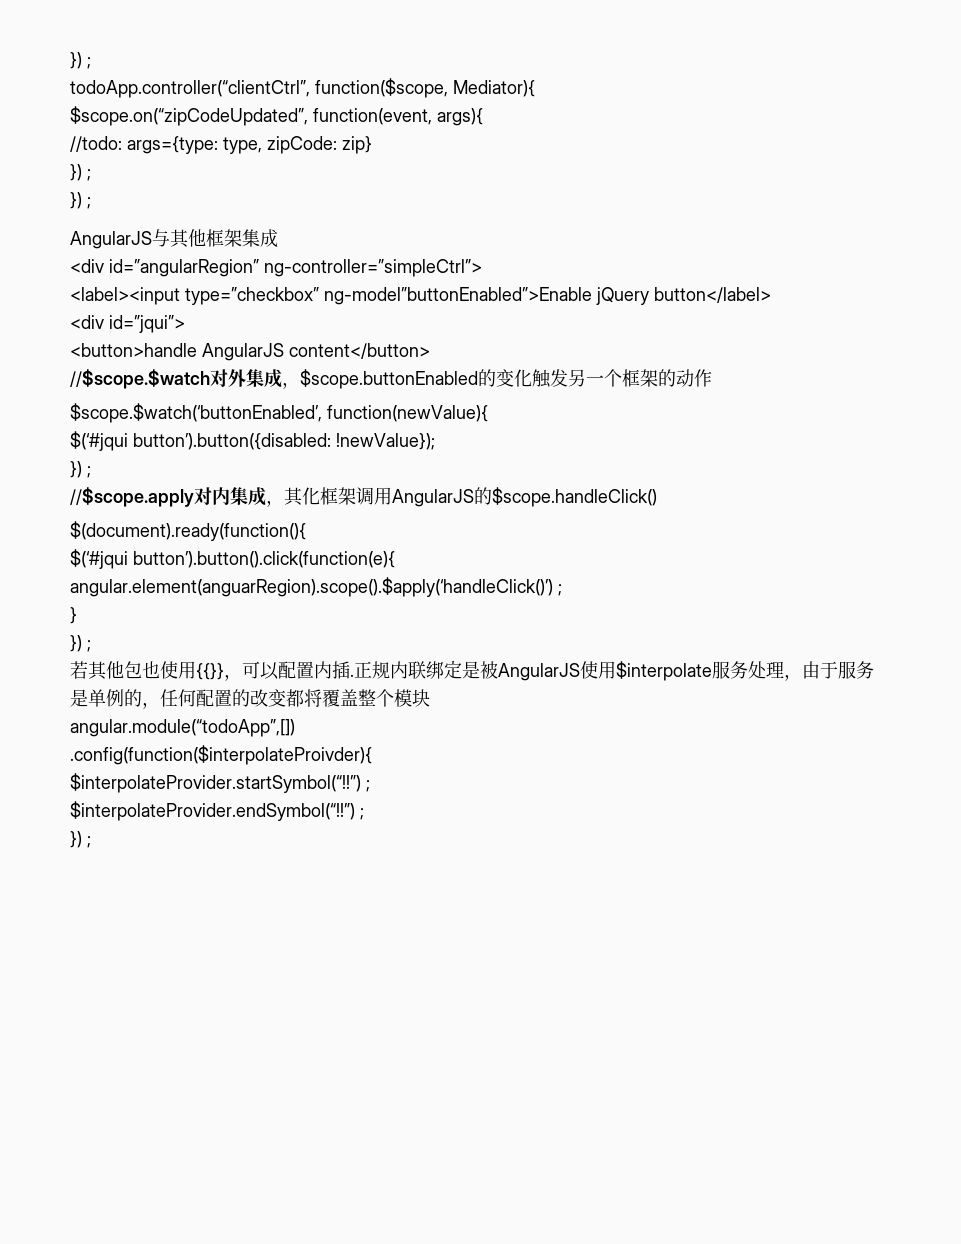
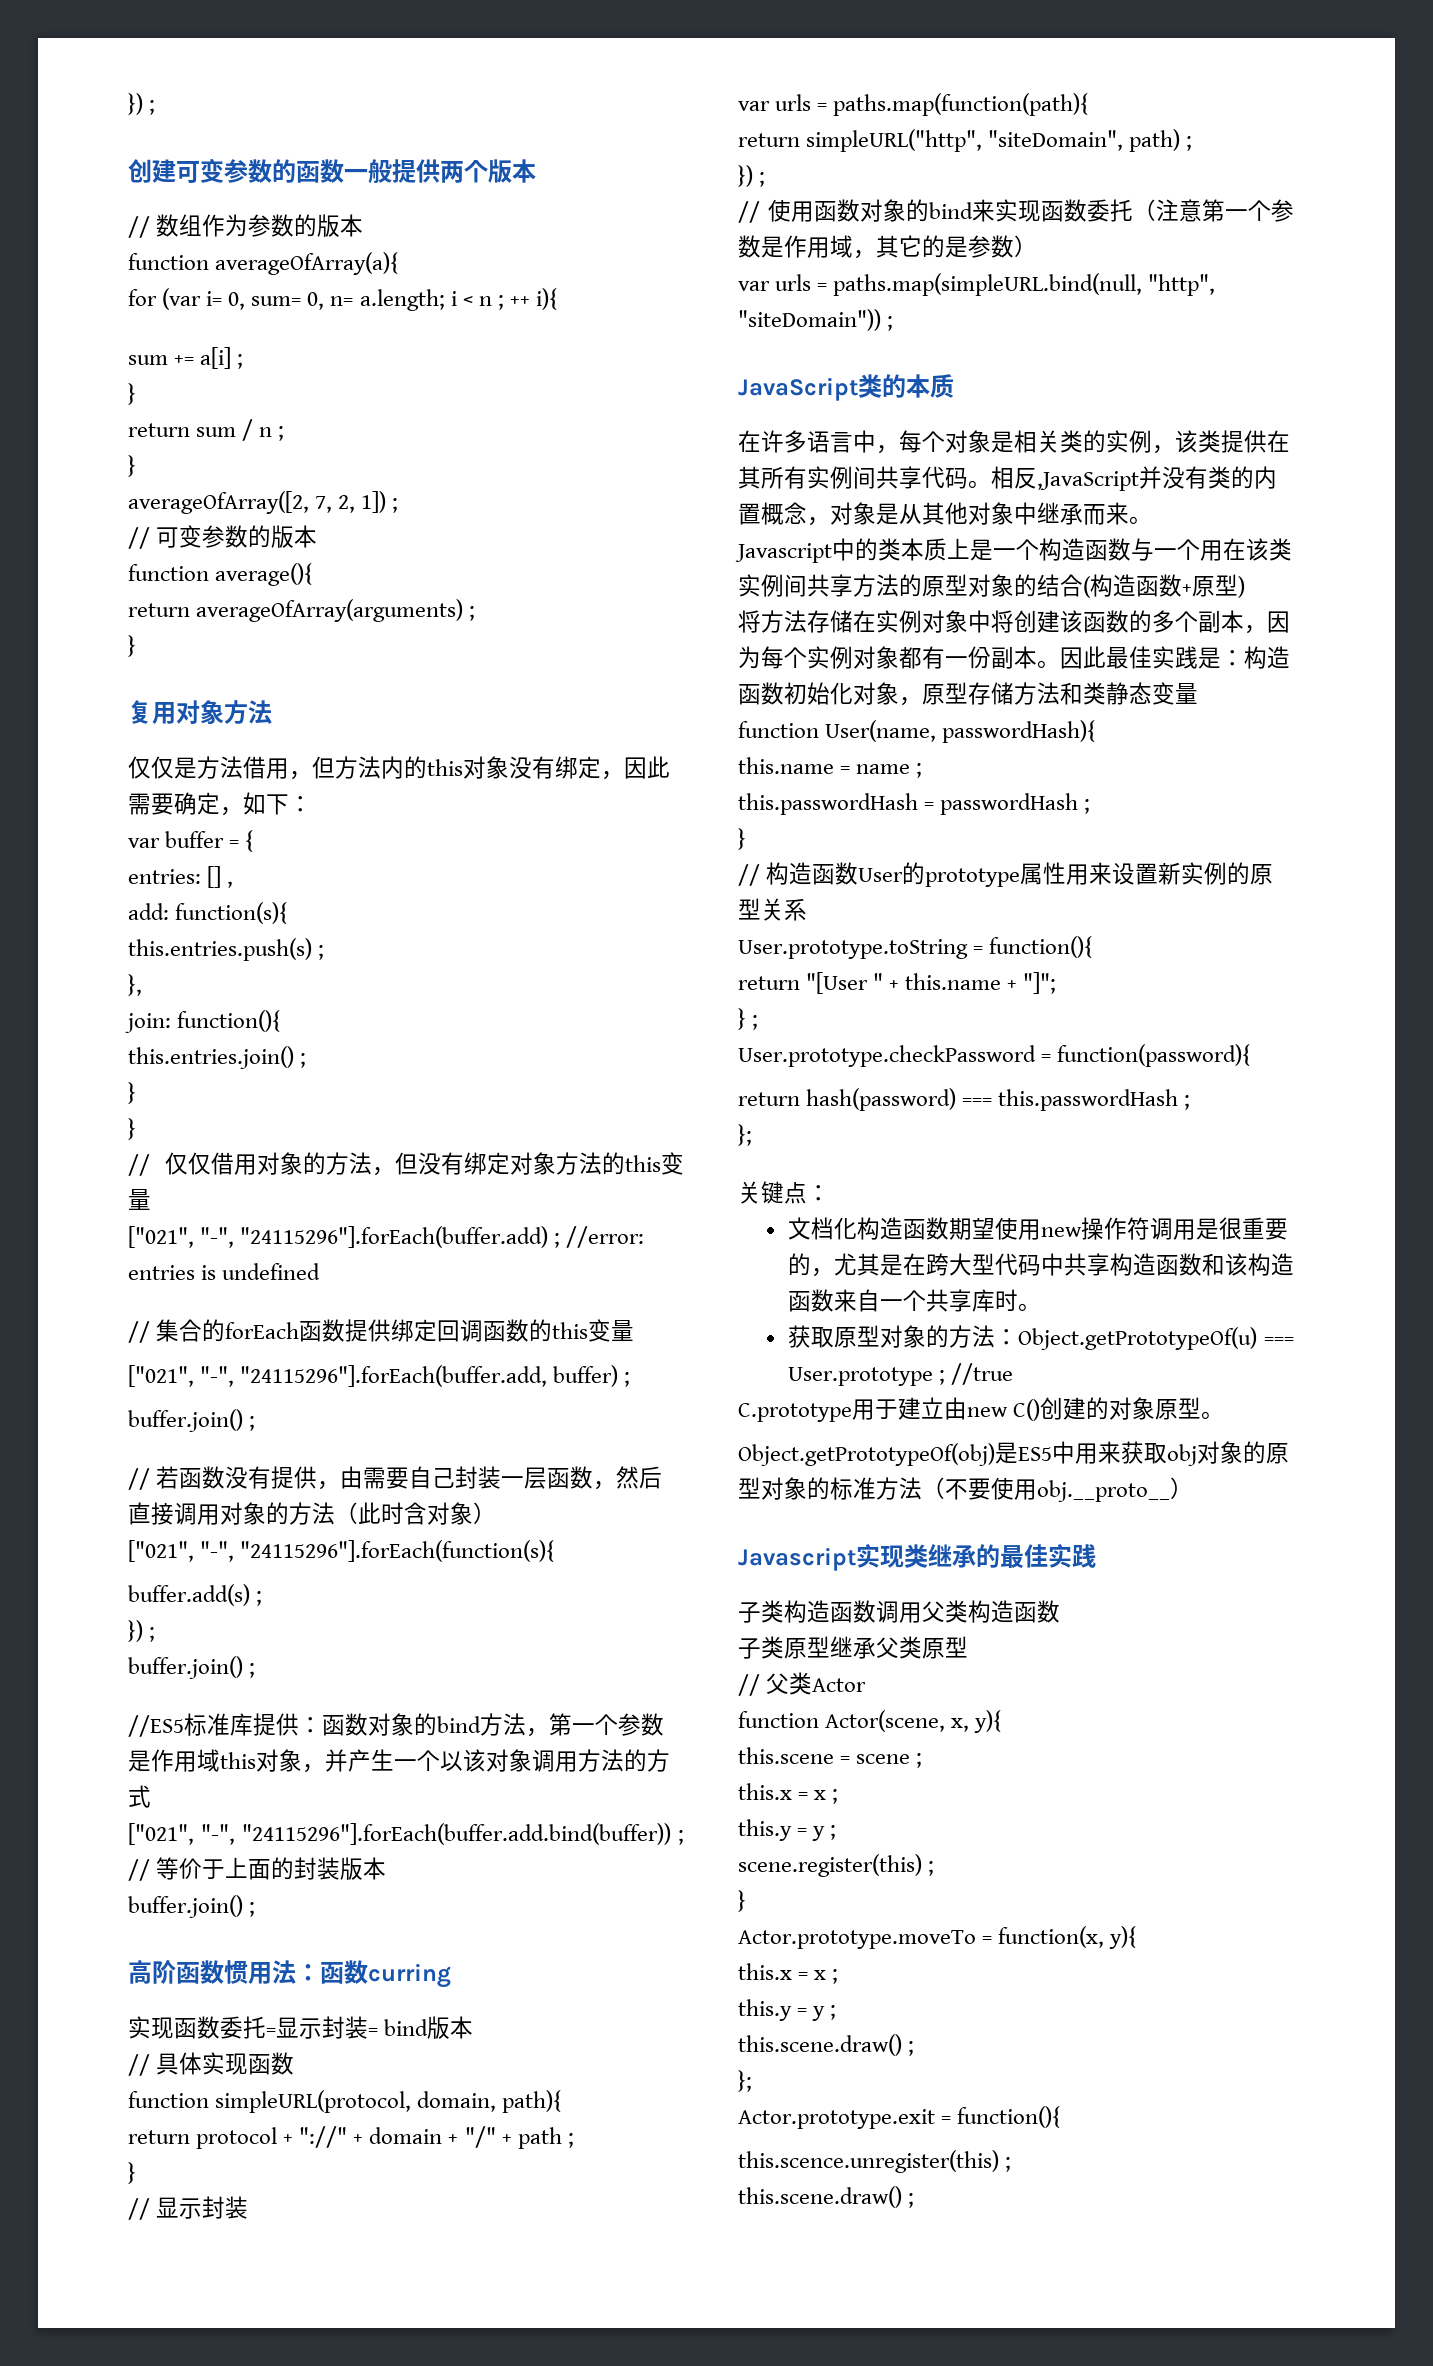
[70,52,91,69] [70,78,535,98] [70,106,483,126] [70,136,372,154] [70,164,91,181] [70,192,91,209] [70,229,278,249] [70,259,482,277] [70,287,771,305] [70,315,185,333] [70,343,430,361] [70,369,712,389] [70,403,488,423] [70,431,435,451] [70,461,91,478] [70,487,657,507] [70,521,306,541] [70,549,395,569] [70,577,562,597] [70,607,77,624] [70,635,91,652] [70,660,874,681] [70,689,430,709] [70,719,295,737] [70,745,372,765] [70,773,370,793] [70,801,364,821] [70,831,82,848] }) ; // todoApp.controller(“clientCtrl”, function($scope, Mediator){ // $scope.on(“zipCodeUpdated”, function(event, args){ // //todo: args={type: type, zipCode: zip} // }) ; // }) ; // AngularJS与其他框架集成 // <div id=”angularRegion” ng-controller=”simpleCtrl”> // <label><input type=”checkbox” ng-model”buttonEnabled”>Enable jQuery button</label> // <div id=”jqui”> // <button>handle AngularJS content</button> // //$scope.$watch对外集成，$scope.buttonEnabled的变化触发另一个框架的动作 // $scope.$watch(‘buttonEnabled’, function(newValue){ // $(‘#jqui button’).button({disabled: !newValue}); // }) ; // //$scope.apply对内集成，其化框架调用AngularJS的$scope.handleClick() // $(document).ready(function(){ // $(‘#jqui button’).button().click(function(e){ // angular.element(anguarRegion).scope().$apply(‘handleClick()’) ; // } // }) ; // 若其他包也使用{{}}，可以配置内插.正规内联绑定是被AngularJS使用$interpolate服务处理，由于服务是单例的，任何配置的改变都将覆盖整个模块 // angular.module(“todoApp”,[]) // .config(function($interpolateProivder){ // $interpolateProvider.startSymbol(“!!”) ; // $interpolateProvider.endSymbol(“!!”) ; // }) -> [128,93,156,115] [128,158,536,183] [128,214,364,238] [128,252,399,275] [128,288,557,311] [128,347,244,369] [128,383,136,405] [128,419,285,441] [128,455,136,477] [128,491,399,514] [128,525,318,549] [128,563,313,586] [128,599,476,622] [128,635,136,657] [128,700,272,724] [128,756,670,780] [128,792,312,816] [128,830,254,852] [128,866,234,888] [128,902,288,924] [128,938,325,961] [128,974,142,996] [125,1010,281,1033] [128,1046,307,1069] [128,1082,136,1104] [128,1118,136,1140] [128,1152,684,1176] [128,1189,151,1210] [128,1226,645,1248] [128,1263,321,1280] [128,1319,635,1343] [128,1365,631,1387] [128,1409,256,1432] [128,1466,663,1490] [128,1502,496,1525] [128,1540,555,1562] [128,1584,263,1606] [128,1620,156,1642] [128,1656,256,1679] [128,1713,664,1737] [128,1749,670,1773] [128,1785,151,1808] [128,1823,684,1845] [128,1857,387,1881] [128,1895,256,1918] [128,1960,451,1988] [128,2016,474,2039] [128,2052,295,2076] [128,2090,562,2113] [128,2126,574,2149] [128,2162,136,2184] [128,2196,249,2220] [738,93,1089,116] [738,129,1193,152] [738,165,766,187] [738,199,1294,223] [738,235,1037,259] [738,273,1216,296] [738,309,894,331] [738,374,954,401] [738,430,1290,454] [738,466,1277,491] [738,502,1152,526] [735,538,1292,563] [738,574,1245,598] [738,610,1290,634] [738,646,1290,669] [738,682,1198,706] [738,720,1096,743] [738,757,923,778] [738,793,1091,815] [738,828,746,850] [738,862,1274,887] [738,898,807,921] [738,936,1093,959] [738,972,1057,994] [738,1008,759,1030] [738,1044,1251,1067] [738,1088,1191,1111] [738,1124,752,1146] [738,1181,830,1204] [787,1217,1288,1240] [787,1253,1294,1277] [787,1289,1041,1312] [787,1325,1294,1350] [787,1363,1013,1386] [738,1397,1225,1422] [738,1441,1289,1466] [738,1477,1193,1502] [738,1544,1096,1571] [738,1600,1060,1623] [738,1636,968,1659] [738,1672,867,1696] [738,1710,1002,1733] [738,1747,923,1768] [738,1783,839,1804] [738,1819,837,1841] [738,1854,935,1877] [738,1890,746,1912] [738,1926,1137,1949] [738,1963,839,1984] [738,1999,837,2021] [738,2034,915,2056] [738,2070,752,2092] [738,2106,1061,2129] [738,2150,1012,2173] [738,2186,902,2208] }) ; // 创建可变参数的函数一般提供两个版本 // // 数组作为参数的版本 // function averageOfArray(a){ // for (var i= 0, sum= 0, n= a.length; i < n ; ++ i){ // sum += a[i] ; // } // return sum / n ; // } // averageOfArray([2, 7, 2, 1]) ; // // 可变参数的版本 // function average(){ // return averageOfArray(arguments) ; // } // 复用对象方法 // 仅仅是方法借用，但方法内的this对象没有绑定，因此需要确定，如下： // var buffer = { // entries: [] , // add: function(s){ // this.entries.push(s) ; // }, // join: function(){ // this.entries.join() ; // } // } // // 仅仅借用对象的方法，但没有绑定对象方法的this变量 // ["021", "-", "24115296"].forEach(buffer.add) ; //error: entries is undefined // // 集合的forEach函数提供绑定回调函数的this变量 // ["021", "-", "24115296"].forEach(buffer.add, buffer) ; // buffer.join() ; // // 若函数没有提供，由需要自己封装一层函数，然后直接调用对象的方法（此时含对象） // ["021", "-", "24115296"].forEach(function(s){ // buffer.add(s) ; // }) ; // buffer.join() ; // //ES5标准库提供：函数对象的bind方法，第一个参数是作用域this对象，并产生一个以该对象调用方法的方式 // ["021", "-", "24115296"].forEach(buffer.add.bind(buffer)) ; // 等价于上面的封装版本 // buffer.join() ; // 高阶函数惯用法：函数curring // 实现函数委托=显示封装= bind版本 // // 具体实现函数 // function simpleURL(protocol, domain, path){ // return protocol + "://" + domain + "/" + path ; // } // // 显示封装 // var urls = paths.map(function(path){ // return simpleURL("http", "siteDomain", path) ; // }) ; // // 使用函数对象的bind来实现函数委托（注意第一个参数是作用域，其它的是参数） // var urls = paths.map(simpleURL.bind(null, "http", "siteDomain")) ; // JavaScript类的本质 // 在许多语言中，每个对象是相关类的实例，该类提供在其所有实例间共享代码。相反,JavaScript并没有类的内置概念，对象是从其他对象中继承而来。 // Javascript中的类本质上是一个构造函数与一个用在该类实例间共享方法的原型对象的结合(构造函数+原型) // 将方法存储在实例对象中将创建该函数的多个副本，因为每个实例对象都有一份副本。因此最佳实践是：构造函数初始化对象，原型存储方法和类静态变量 // function User(name, passwordHash){ // this.name = name ; // this.passwordHash = passwordHash ; // } // // 构造函数User的prototype属性用来设置新实例的原型关系 // User.prototype.toString = function(){ // return "[User " + this.name + "]"; // } ; // User.prototype.checkPassword = function(password){ // return hash(password) === this.passwordHash ; // }; // 关键点： // 文档化构造函数期望使用new操作符调用是很重要的，尤其是在跨大型代码中共享构造函数和该构造函数来自一个共享库时。 // 获取原型对象的方法：Object.getPrototypeOf(u) === User.prototype ; //true // C.prototype用于建立由new C()创建的对象原型。 // Object.getPrototypeOf(obj)是ES5中用来获取obj对象的原型对象的标准方法（不要使用obj.__proto__） // Javascript实现类继承的最佳实践 // 子类构造函数调用父类构造函数 // 子类原型继承父类原型 // // 父类Actor // function Actor(scene, x, y){ // this.scene = scene ; // this.x = x ; // this.y = y ; // scene.register(this) ; // } // Actor.prototype.moveTo = function(x, y){ // this.x = x ; // this.y = y ; // this.scene.draw() ; // }; // Actor.prototype.exit = function(){ // this.scence.unregister(this) ; // this.scene.draw()

